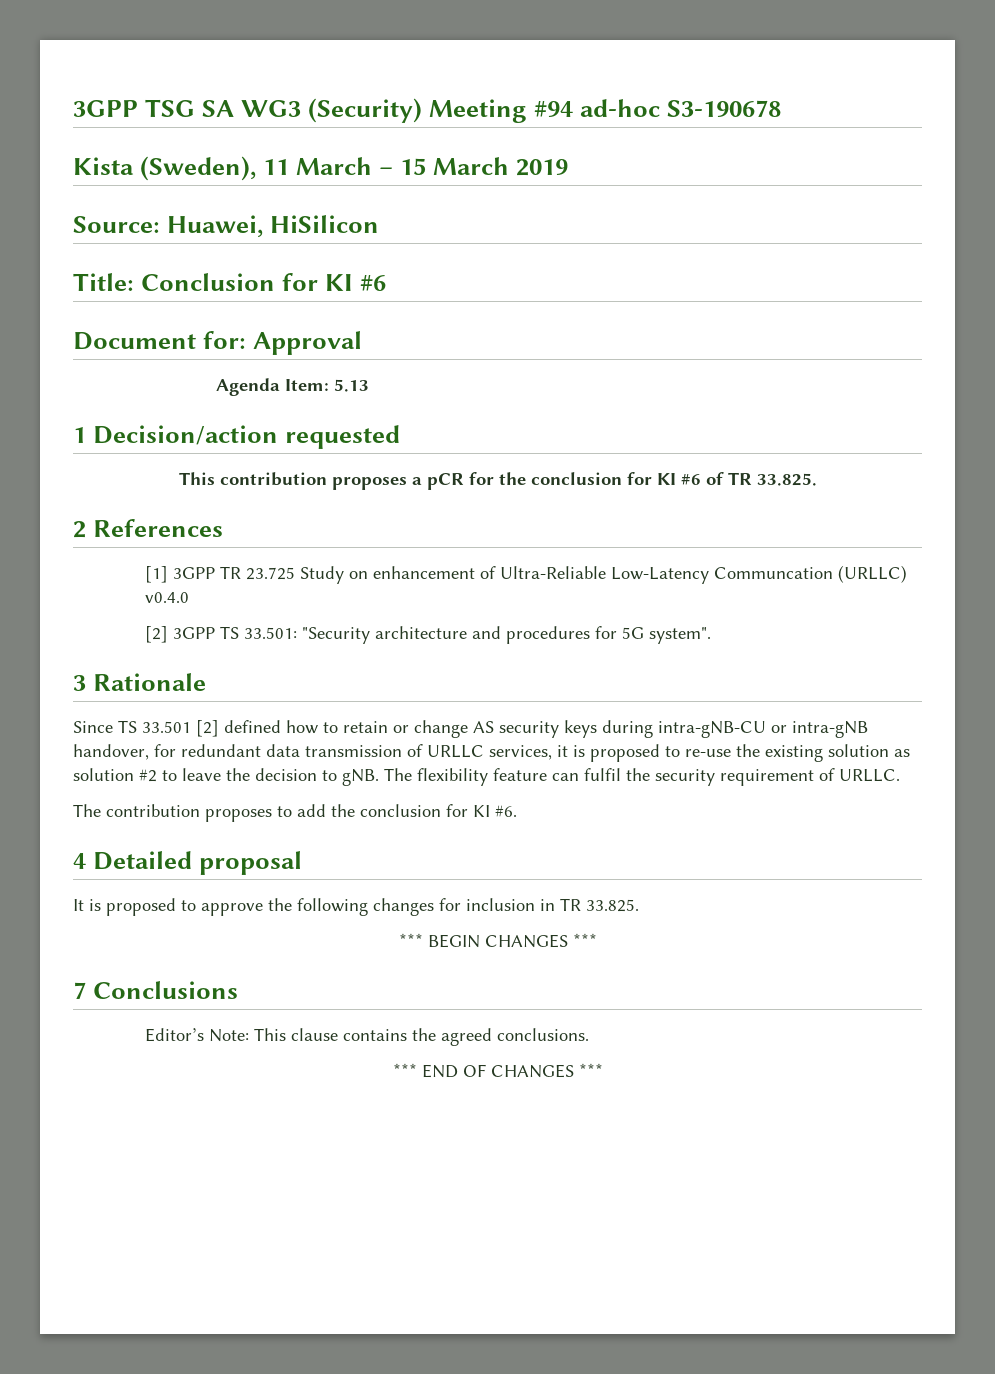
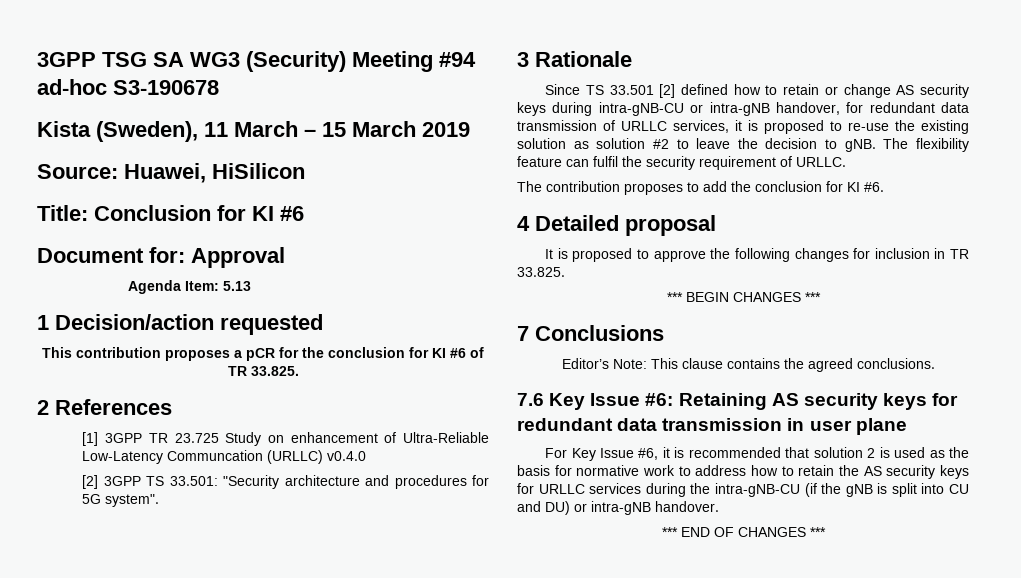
(589, 1034) none -> [517,393,959,410] [517,418,907,435] [545,447,969,461] [517,465,970,479] [517,483,969,497] [517,501,719,515] // 7.6 Key Issue #6: Retaining AS security keys for redundant data transmission in user plane // For Key Issue #6, it is recommended that solution 2 is used as the basis for normative work to address how to retain the AS security keys for URLLC services during the intra-gNB-CU (if the gNB is split into CU and DU) or intra-gNB handover.

